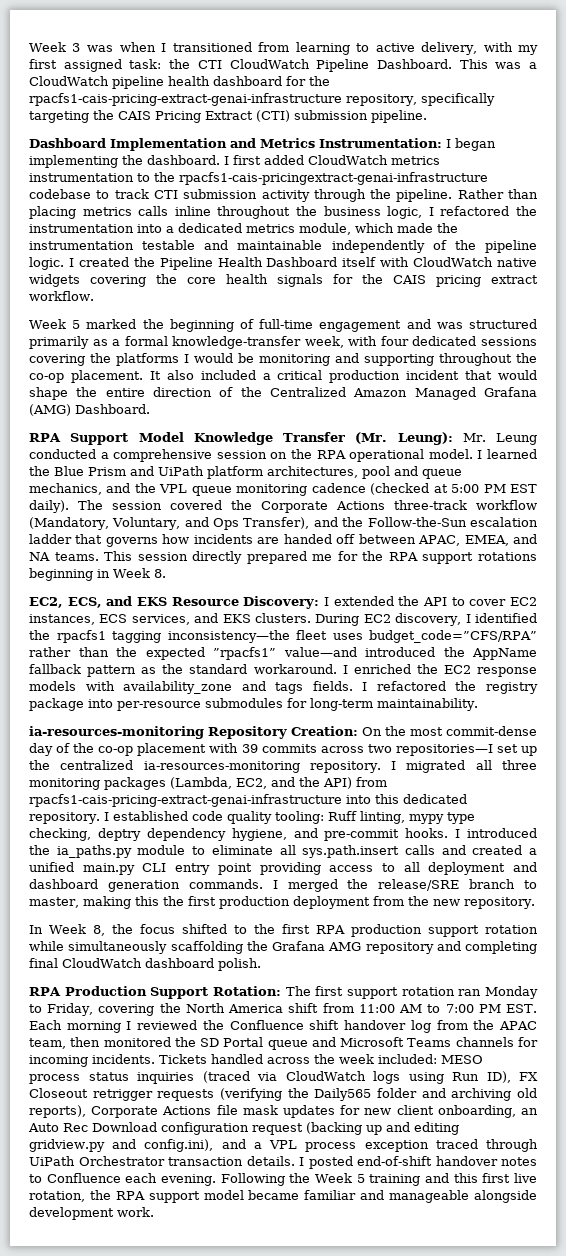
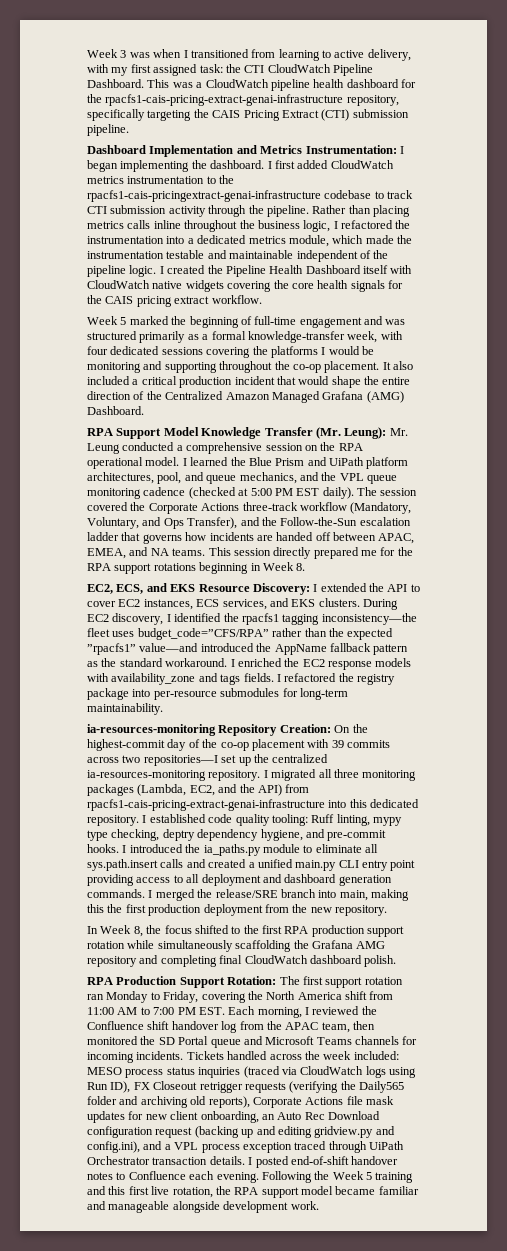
[331,240,425,253] independently -> [296,250,358,262] independent
[362,466,390,479] pool -> [157,472,182,484] pool,
[410,726,537,736] most commit‐dense -> [87,739,165,751] highest-commit
[524,880,537,889] [29,897,79,908] to master, -> [318,890,368,901] into main,
[66,1021,121,1033] morning -> [257,1007,302,1018] morning,

